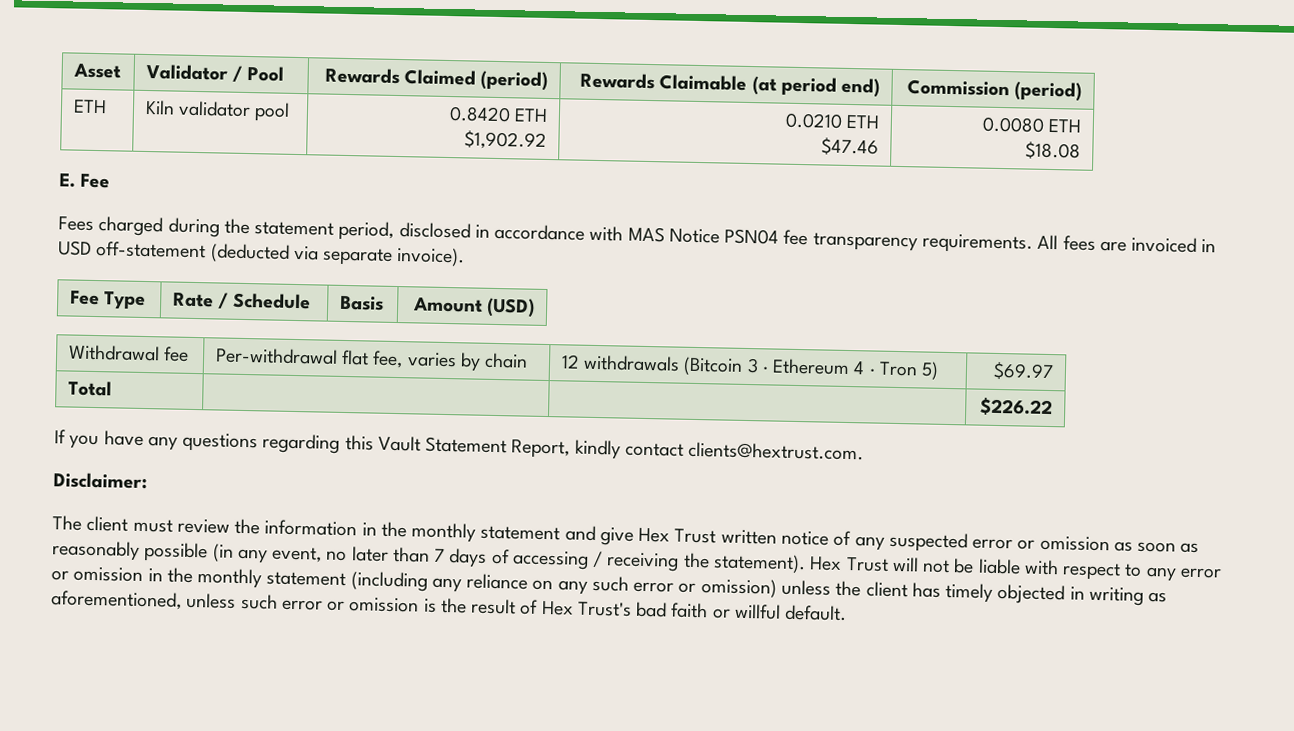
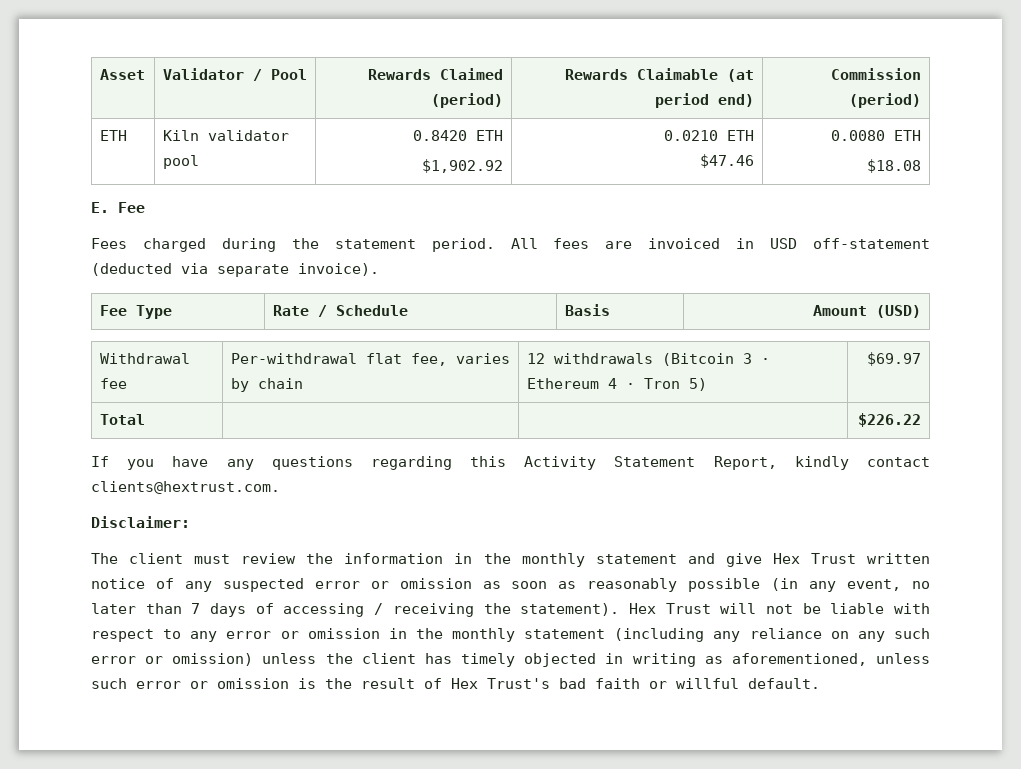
[338,220,1033,254] period, disclosed in accordance with MAS Notice PSN04 fee transparency requirements. -> [431,238,495,252] period.
[377,435,421,452] Vault -> [524,456,597,470] Activity

